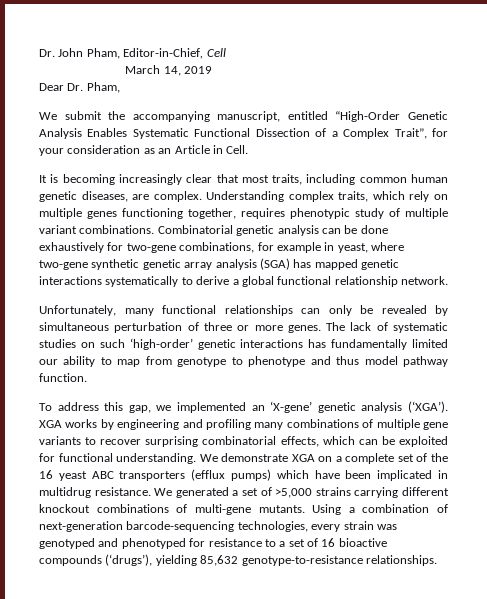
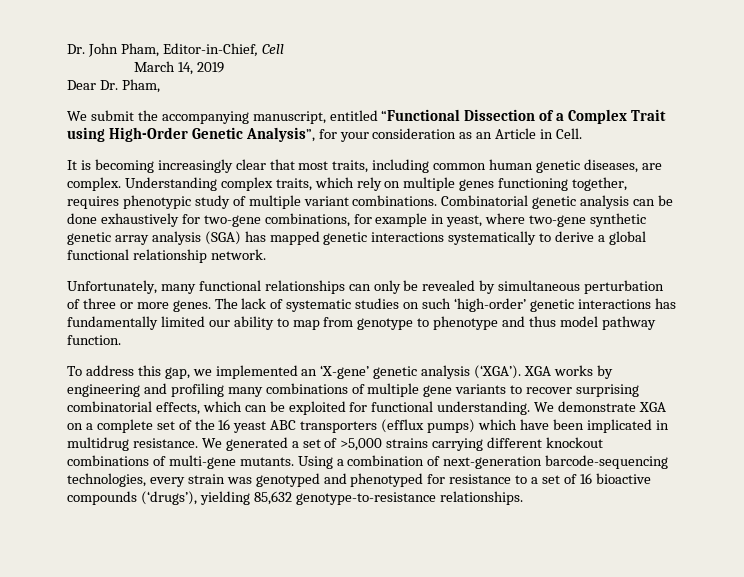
[335,111,448,122] [39,128,427,139] “High-Order Genetic Analysis Enables Systematic Functional Dissection of a Complex Trait”, -> [381,109,667,124] [67,127,315,142] “Functional Dissection of a Complex Trait using High-Order Genetic Analysis”,

